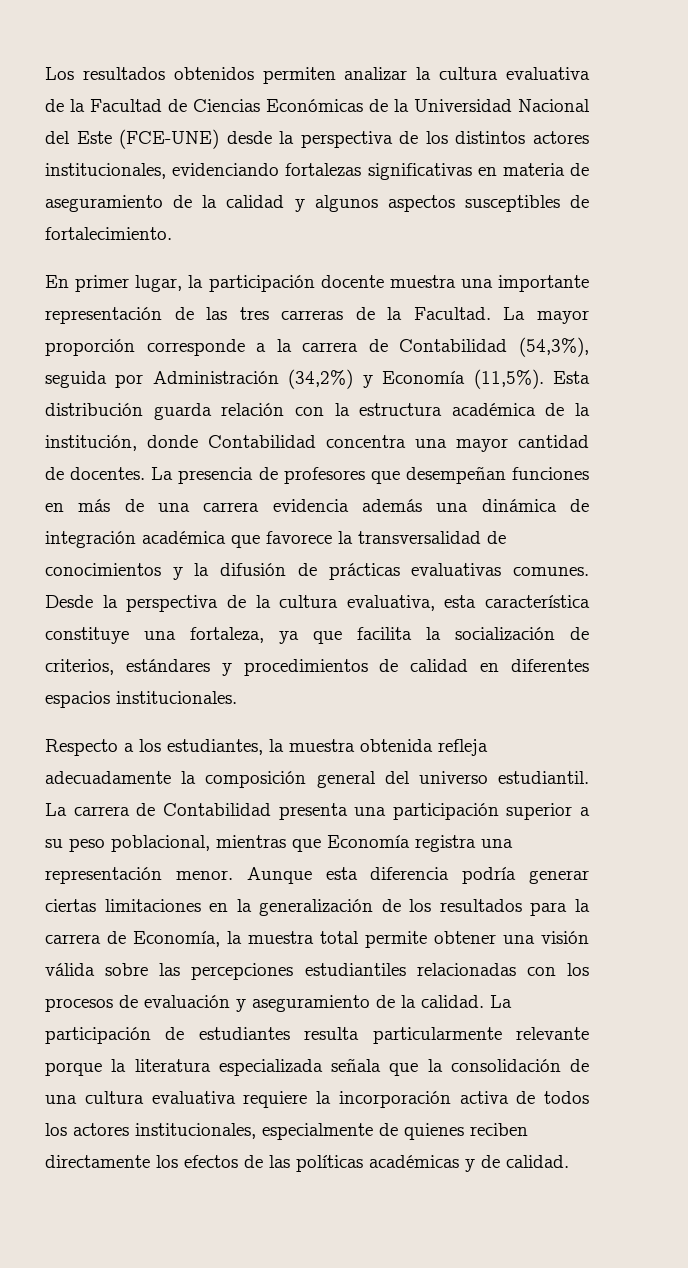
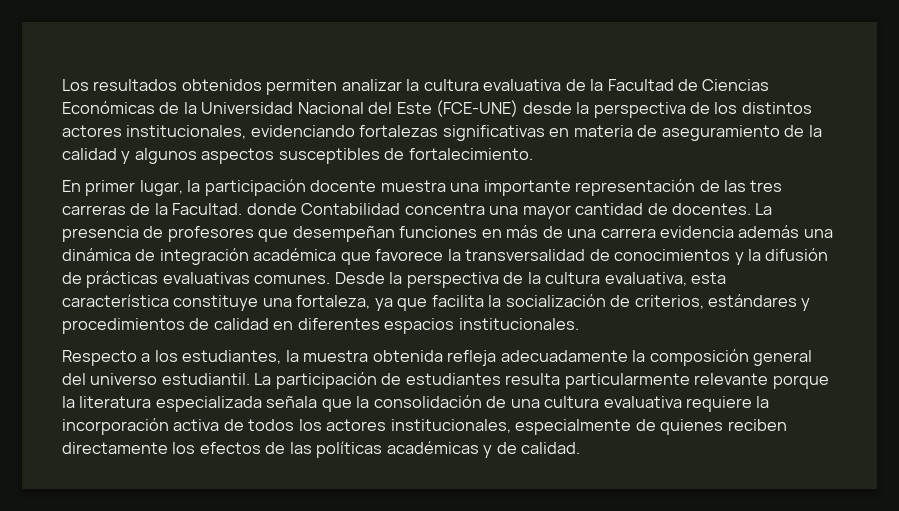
[503,307,589,324] [45,337,589,357] [45,369,590,389] [45,403,590,420] [45,435,137,451] La mayor proporción corresponde a la carrera de Contabilidad (54,3%), seguida por Administración (34,2%) y Economía (11,5%). Esta distribución guarda relación con la estructura académica de la institución, -> (243, 209) none
[73,803,590,820] [45,835,513,852] [45,867,589,884] [45,899,590,916] [45,931,589,948] [45,963,589,980] [45,995,512,1012] carrera de Contabilidad presenta una participación superior a su peso poblacional, mientras que Economía registra una representación menor. Aunque esta diferencia podría generar ciertas limitaciones en la generalización de los resultados para la carrera de Economía, la muestra total permite obtener una visión válida sobre las percepciones estudiantiles relacionadas con los procesos de evaluación y aseguramiento de la calidad. La -> (272, 379) none

